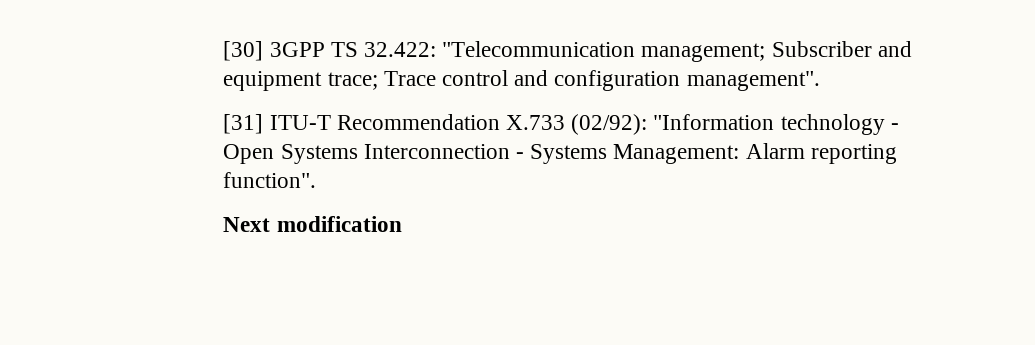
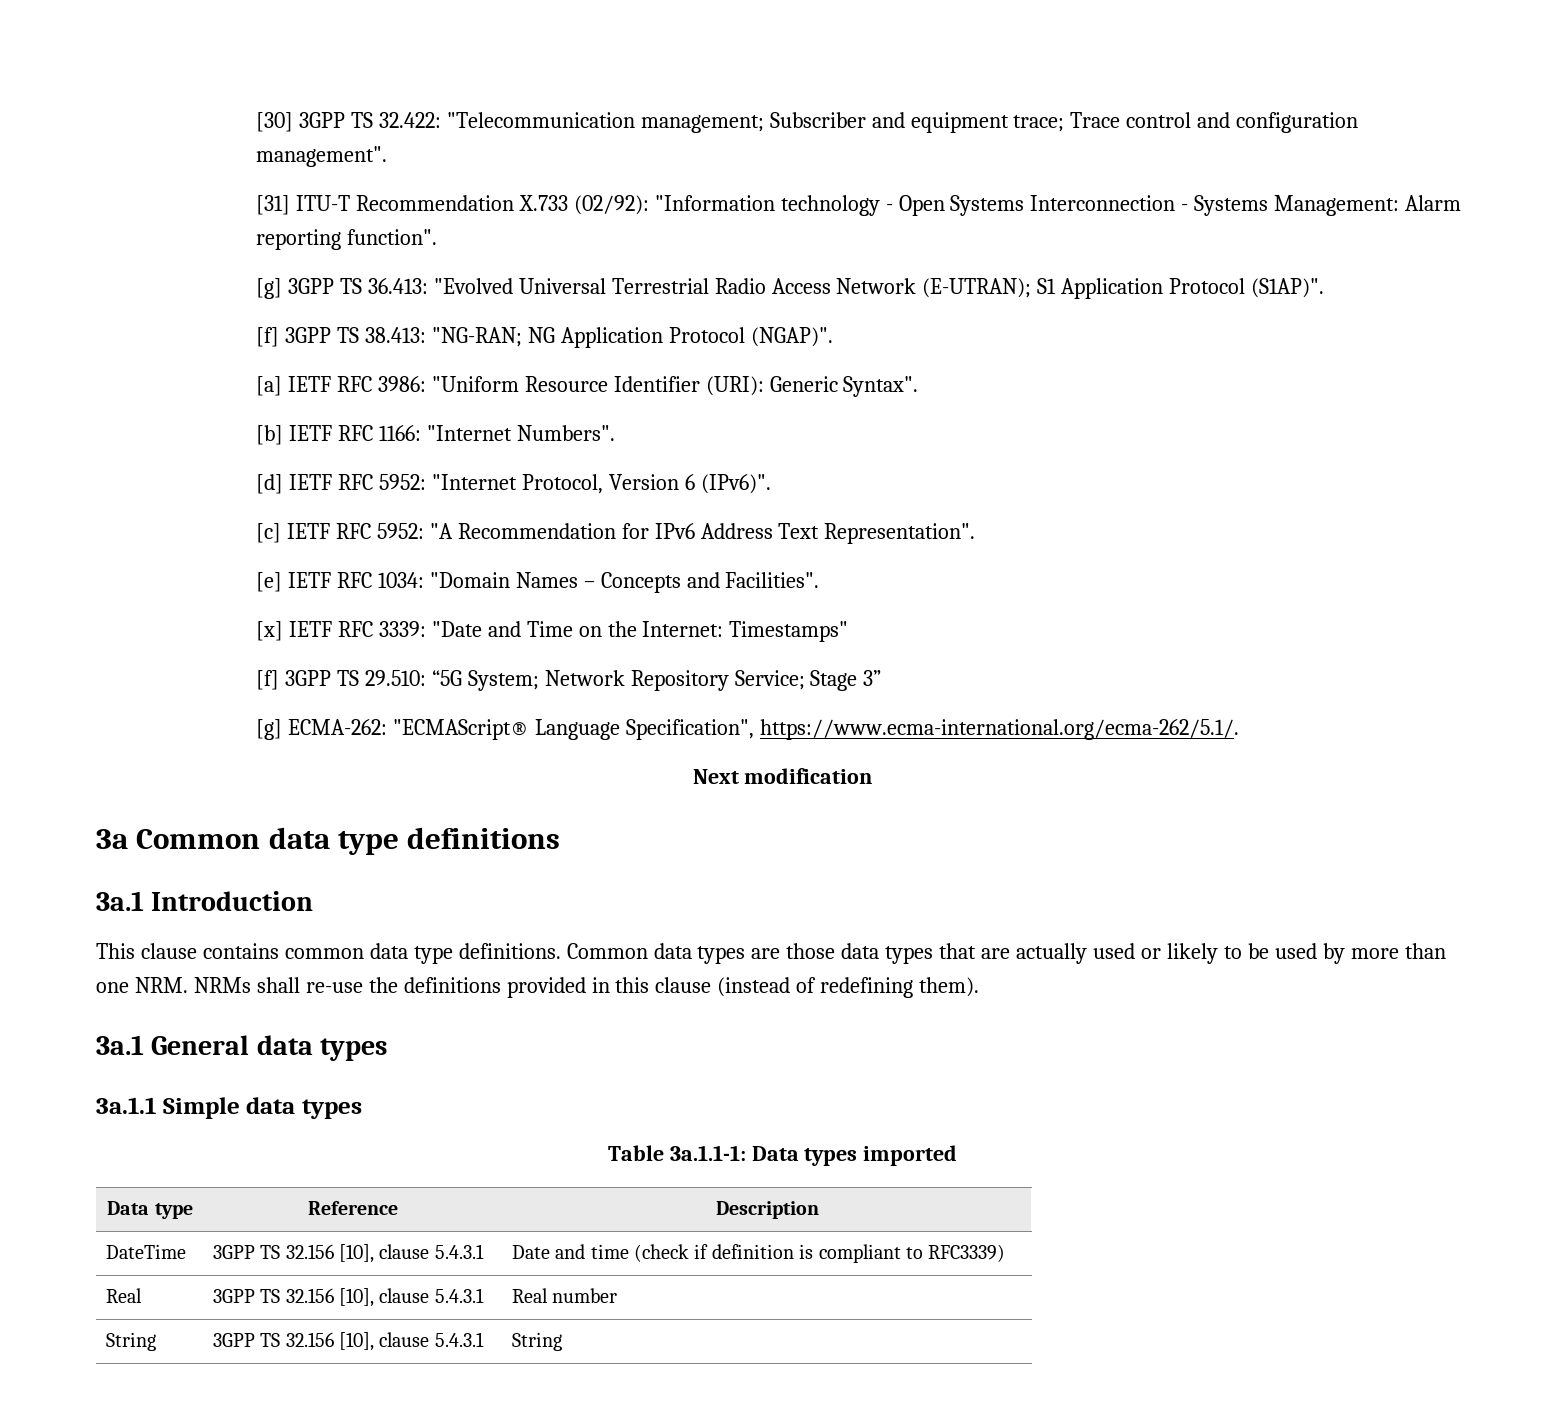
[223,216,402,232] Next modification -> [255,278,1325,299] [255,327,833,348] [255,376,919,397] [255,425,615,445] [255,474,771,494] [255,523,976,544] [255,572,820,593] [255,621,849,642] [255,670,882,691] [255,719,1239,740] [692,768,873,784] [96,827,561,855] [96,891,314,911] [96,943,1446,964] [96,977,980,998] [96,1035,388,1061] [96,1097,362,1119] [607,1145,958,1166] [107,1201,193,1219] [308,1201,398,1215] [715,1201,819,1219] [105,1244,186,1259] [212,1244,484,1263] [511,1244,1006,1263] [105,1288,142,1303] [212,1288,484,1307] [511,1288,618,1303] [105,1332,156,1351] [212,1332,484,1351] [511,1332,562,1351] [g] 3GPP TS 36.413: "Evolved Universal Terrestrial Radio Access Network (E-UTRAN); S1 Application Protocol (S1AP)". // [f] 3GPP TS 38.413: "NG-RAN; NG Application Protocol (NGAP)". // [a] IETF RFC 3986: "Uniform Resource Identifier (URI): Generic Syntax". // [b] IETF RFC 1166: "Internet Numbers". // [d] IETF RFC 5952: "Internet Protocol, Version 6 (IPv6)". // [c] IETF RFC 5952: "A Recommendation for IPv6 Address Text Representation". // [e] IETF RFC 1034: "Domain Names – Concepts and Facilities". // [x] IETF RFC 3339: "Date and Time on the Internet: Timestamps" // [f] 3GPP TS 29.510: “5G System; Network Repository Service; Stage 3” // [g] ECMA-262: "ECMAScript® Language Specification", https://www.ecma-international.org/ecma-262/5.1/. // Next modification // 3a Common data type definitions // 3a.1 Introduction // This clause contains common data type definitions. Common data types are those data types that are actually used or likely to be used by more than one NRM. NRMs shall re-use the definitions provided in this clause (instead of redefining them). // 3a.1 General data types // 3a.1.1 Simple data types // Table 3a.1.1-1: Data types imported // Data type | Reference | Description // DateTime | 3GPP TS 32.156 [10], clause 5.4.3.1 | Date and time (check if definition is compliant to RFC3339) // Real | 3GPP TS 32.156 [10], clause 5.4.3.1 | Real number // String | 3GPP TS 32.156 [10], clause 5.4.3.1 | String

